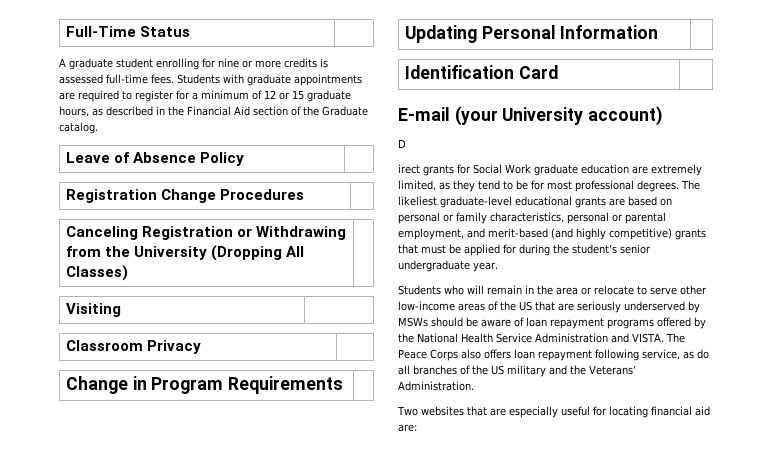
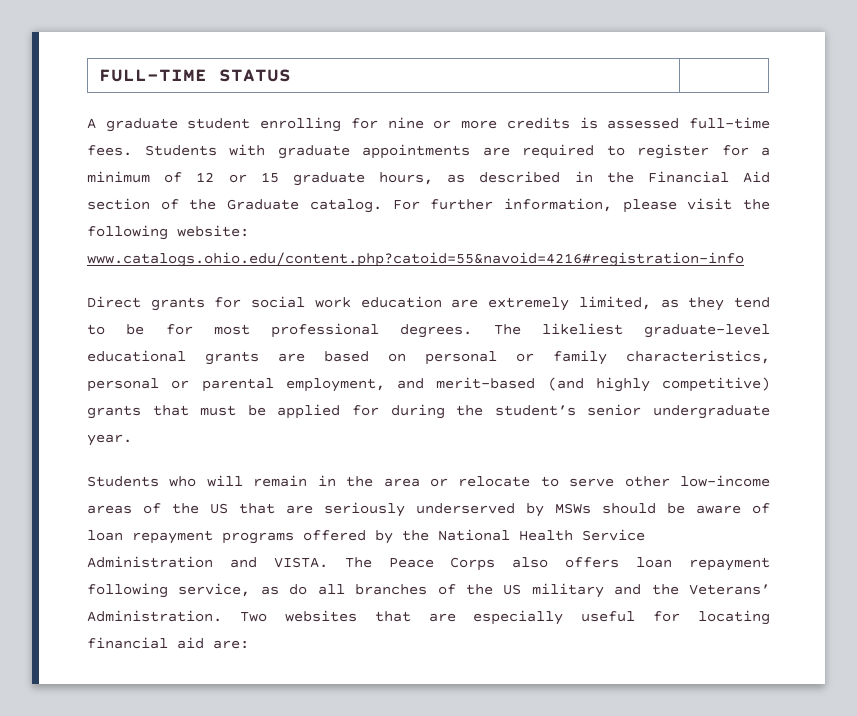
[65,26,191,37] Full-Time Status -> [99,69,292,82] FULL-TIME STATUS
[65,152,245,166] [65,189,305,203] [65,226,347,240] [65,245,305,261] [65,265,128,281] [65,303,121,317] [65,340,202,354] [65,376,344,394] [404,25,659,43] [404,65,558,79] [398,106,663,126] [398,139,406,148] [398,164,578,176] // Leave of Absence Policy | // Registration Change Procedures | // Canceling Registration or Withdrawing from the University (Dropping All Classes) | // Visiting | // Classroom Privacy | // Change in Program Requirements | // Updating Personal Information | // Identification Card | // E-mail (your University account) // D // irect grants for Social Work graduate -> [392,198,770,213] [87,225,249,240] [87,252,744,267] [87,296,351,311] For further information, please visit the following website: www.catalogs.ohio.edu/content.php?catoid=55&navoid=4216#registration-info // Direct grants for social work
(474, 386) // -> (222, 616) none

